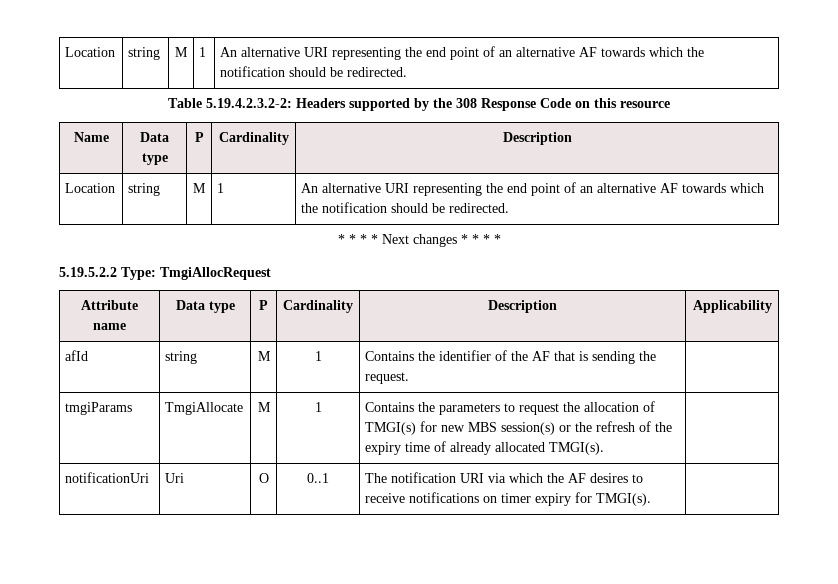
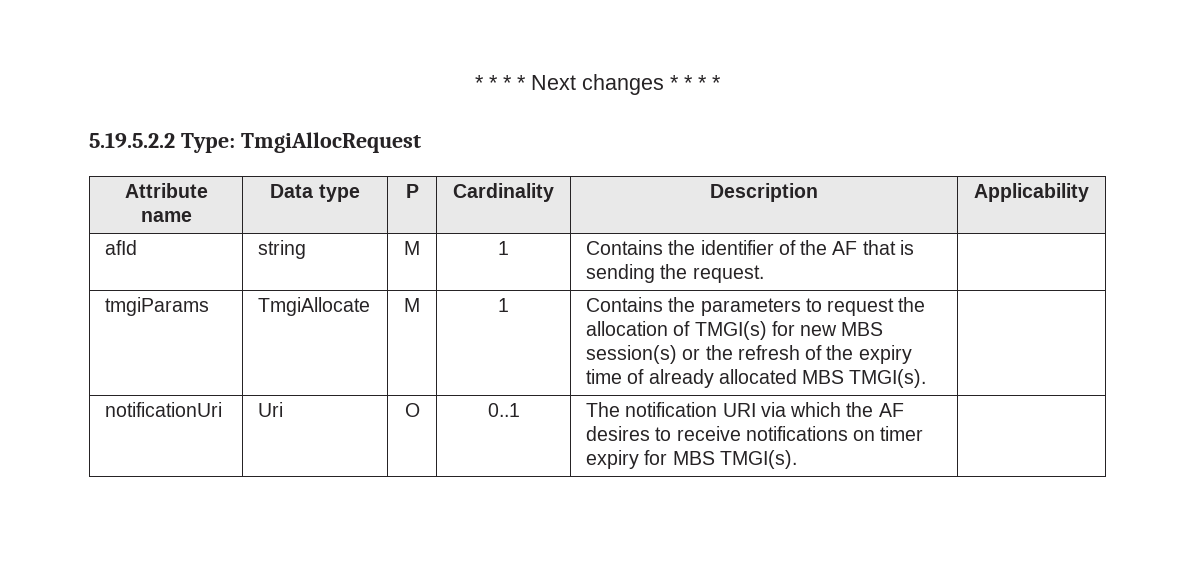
[65,47,116,57] [128,47,161,60] [175,47,188,57] [199,47,207,57] [220,46,705,60] [220,66,408,77] [168,98,670,111] [73,132,109,142] [140,132,169,142] [141,153,168,165] [194,132,204,142] [218,132,289,145] [502,132,572,145] [65,183,116,193] [128,183,161,196] [193,183,206,193] [217,183,225,193] [301,182,765,196] [301,202,510,213] Location | string | M | 1 | An alternative URI representing the end point of an alternative AF towards which the notification should be redirected. // Table 5.19.4.2.3.2-2: Headers supported by the 308 Response Code on this resource // Name | Data type | P | Cardinality | Description // Location | string | M | 1 | An alternative URI representing the end point of an alternative AF towards which the notification should be redirected. // -> (475, 82) none
(546, 447) none -> [802,370,845,384] MBS
(593, 497) none -> [672,451,715,465] MBS

